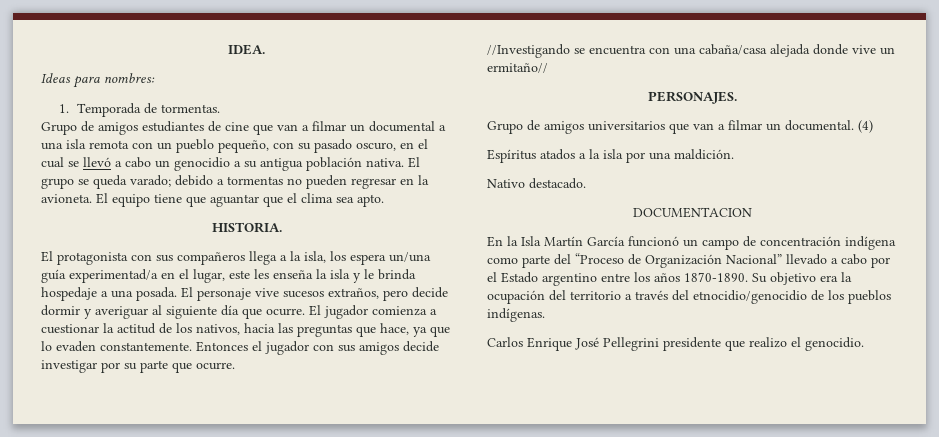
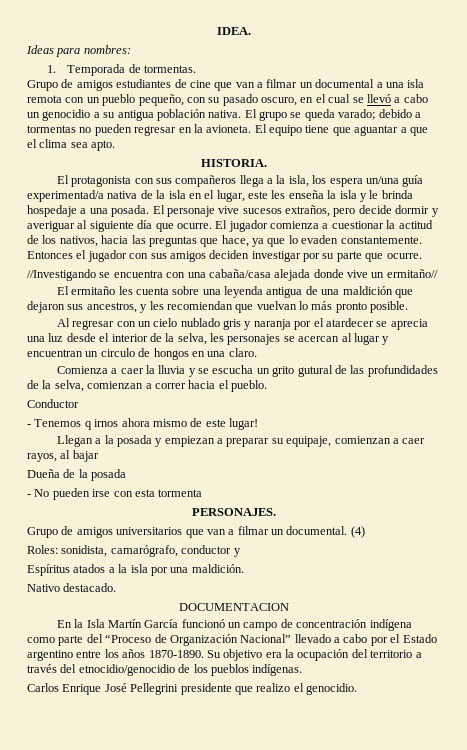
(259, 200) none -> [400,127,407,133] a
(158, 276) none -> [107,190,186,199] nativa de la isla
[403,341,439,352] decide -> [209,250,250,259] deciden
(548, 68) none -> [56,286,413,298] [27,301,409,313] [56,318,428,330] [27,333,390,345] [27,348,257,360] [56,365,438,377] [27,380,267,392] [27,399,79,408] [27,418,258,430] [56,435,426,447] [27,450,99,462] [27,469,127,481] [27,488,203,500] // El ermitaño les cuenta sobre una leyenda antigua de una maldición que dejaron sus ancestros, y les recomiendan que vuelvan lo más pronto posible. // Al regresar con un cielo nublado gris y naranja por el atardecer se aprecia una luz desde el interior de la selva, les personajes se acercan al lugar y encuentran un circulo de hongos en una claro. // Comienza a caer la lluvia y se escucha un grito gutural de las profundidades de la selva, comienzan a correr hacia el pueblo. // Conductor // - Tenemos q irnos ahora mismo de este lugar! // Llegan a la posada y empiezan a preparar su equipaje, comienzan a caer rayos, al bajar // Dueña de la posada // - No pueden irse con esta tormenta
(873, 126) none -> [27,545,241,557] // Roles: sonidista, camarógrafo, conductor y

